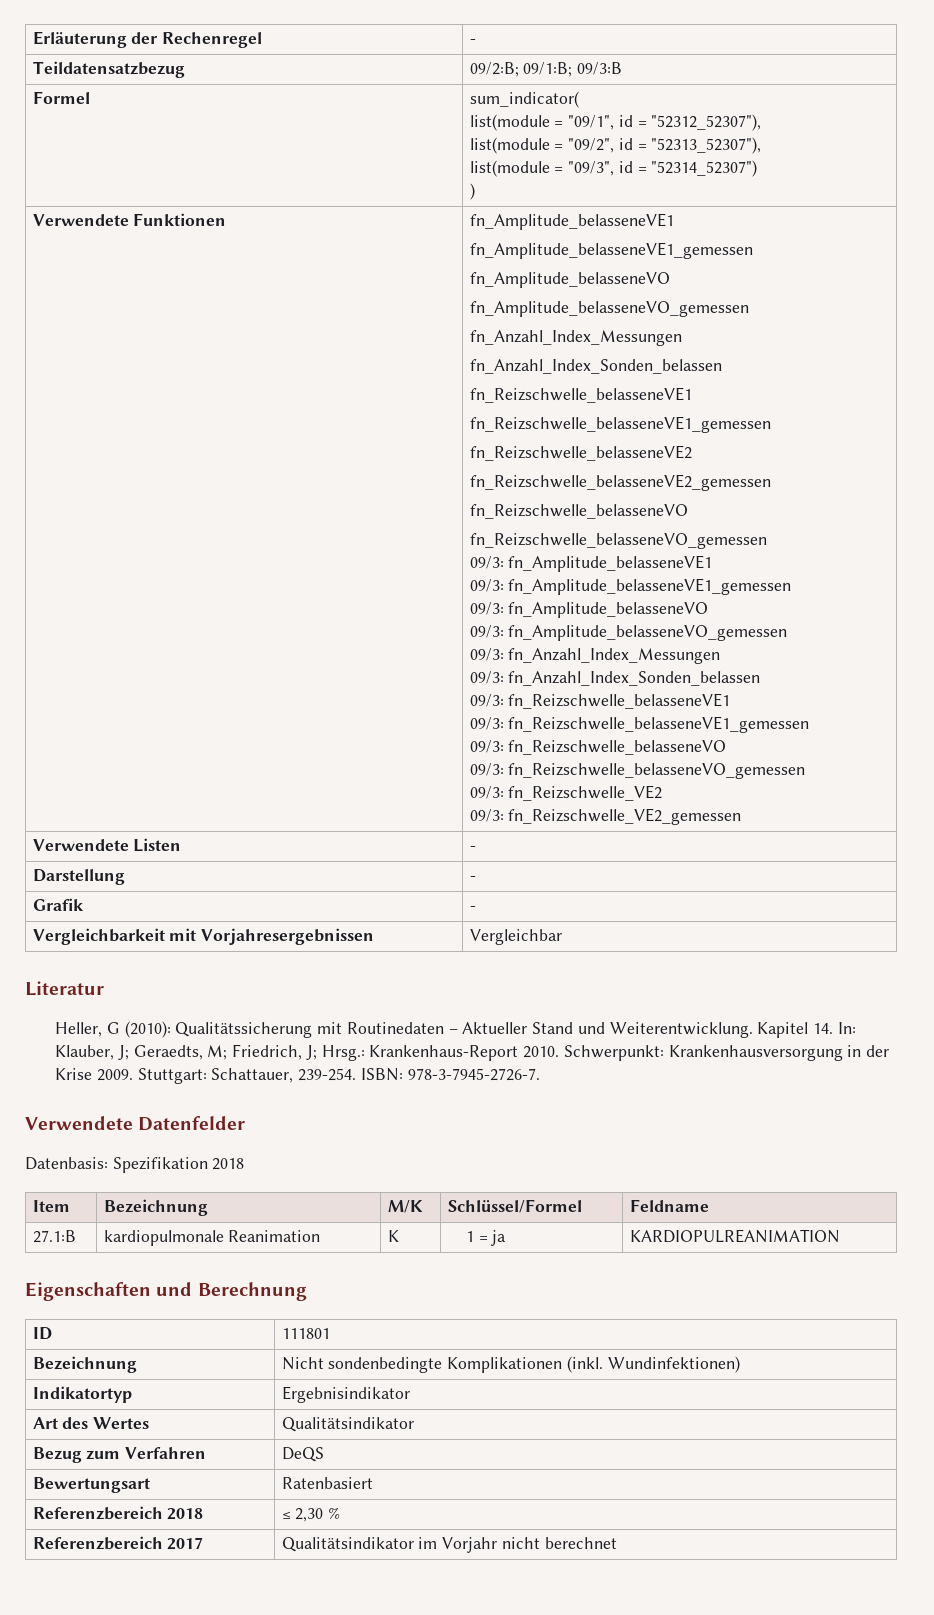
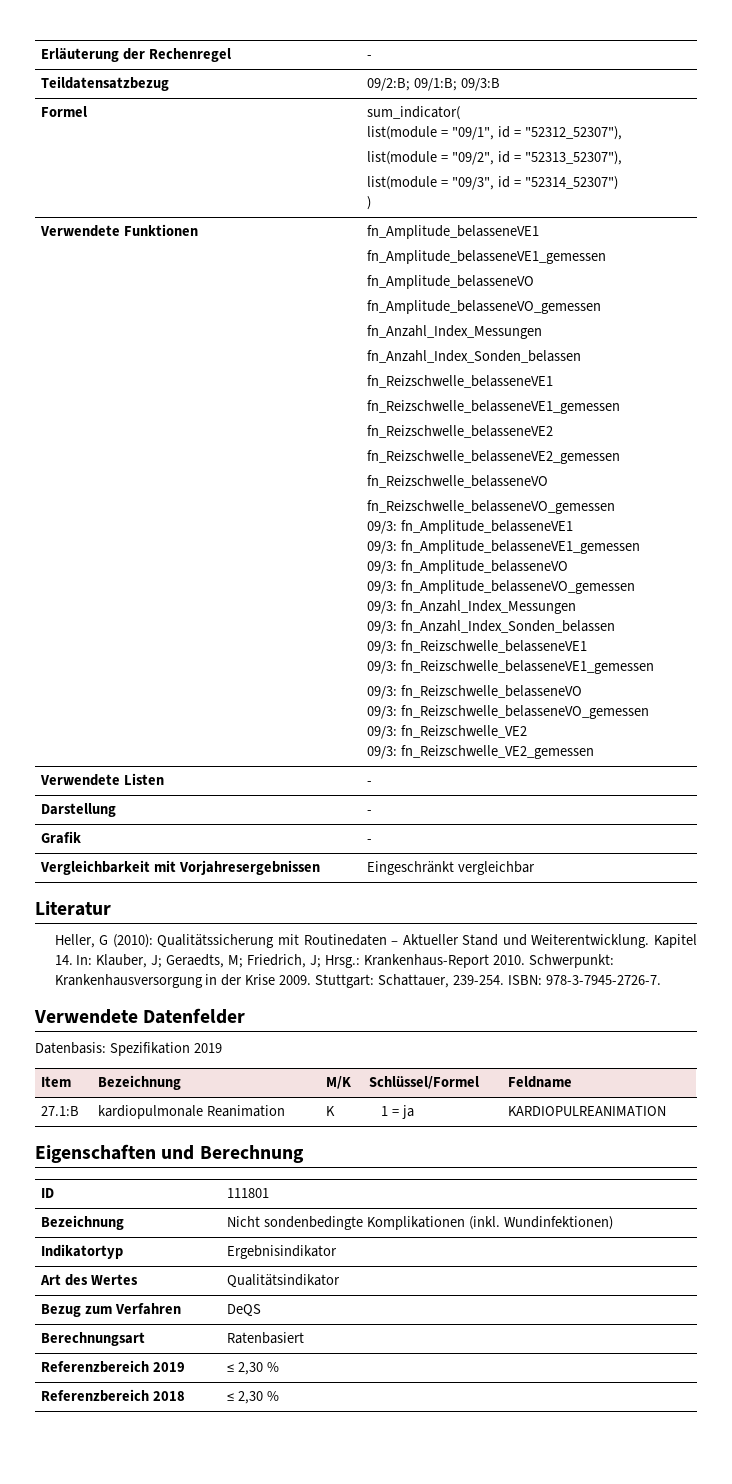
[469,929,562,945] Vergleichbar -> [367,861,536,875] Eingeschränkt vergleichbar
[212,1158,245,1170] 2018 -> [193,1043,222,1053] 2019
[32,1477,150,1493] Bewertungsart -> [41,1332,146,1346] Berechnungsart
(373, 1483) none -> [41,1360,186,1373] [227,1362,280,1375] // Referenzbereich 2019 | ≤ 2,30 %
[32,1536,204,1550] [281,1537,617,1553] // Referenzbereich 2017 | Qualitätsindikator im Vorjahr nicht berechnet -> (280, 1396) none

